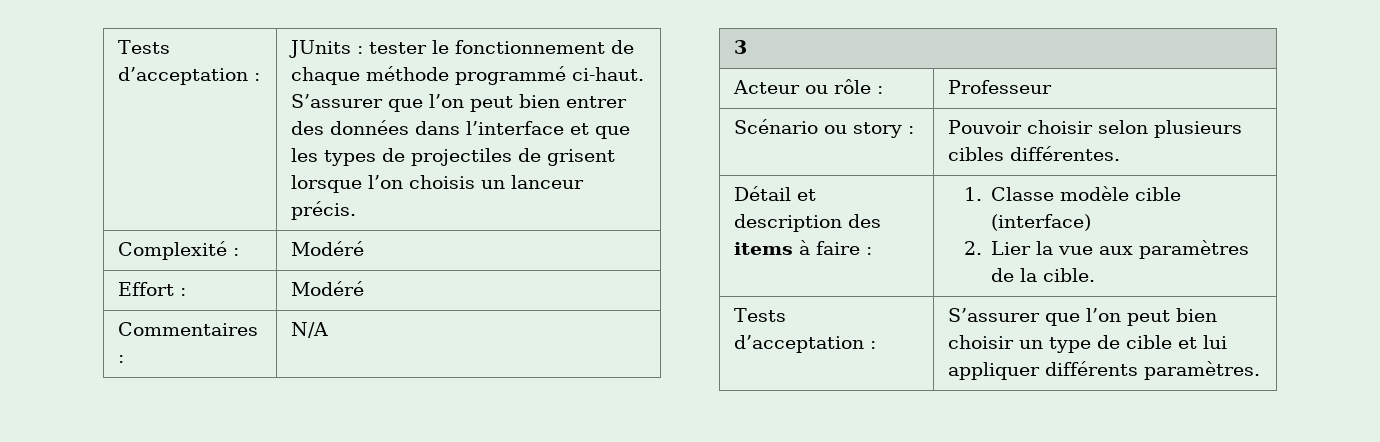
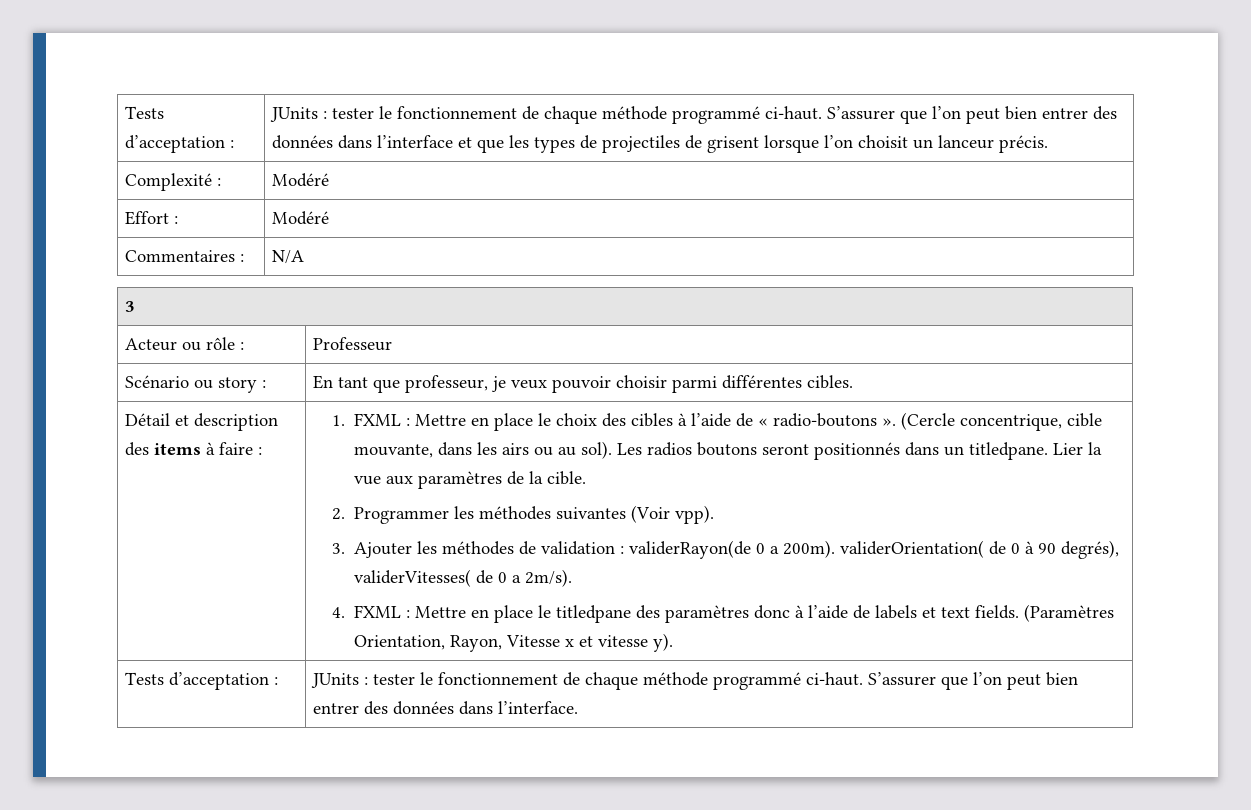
[408,175,475,189] choisis -> [858,135,909,148] choisit
[947,120,1242,138] [947,146,1120,161] Pouvoir choisir selon plusieurs cibles différentes. -> [313,375,854,393] En tant que professeur, je veux pouvoir choisir parmi différentes cibles.
[991,186,1182,201] [991,214,1092,231] [964,241,983,255] Classe modèle cible (interface) // 2. -> [353,412,1102,431] [353,441,1048,460] FXML : Mettre en place le choix des cibles à l’aide de « radio-boutons ». (Cercle concentrique, cible mouvante, dans les airs ou au sol). Les radios boutons seront positionnés dans un titledpane.
[733,308,786,322] [733,335,876,353] [947,308,1217,326] [947,335,1227,353] [947,361,1260,380] // Tests d’acceptation : | S’assurer que l’on peut bien choisir un type de cible et lui appliquer différents paramètres. -> [331,505,714,524] [331,540,1119,559] [353,569,572,587] [331,604,1114,623] [353,633,673,652] [125,672,279,690] [311,672,1079,690] [313,701,579,715] // 2. Programmer les méthodes suivantes (Voir vpp). // 3. Ajouter les méthodes de validation : validerRayon(de 0 a 200m). validerOrientation( de 0 à 90 degrés), validerVitesses( de 0 a 2m/s). // 4. FXML : Mettre en place le titledpane des paramètres donc à l’aide de labels et text fields. (Paramètres Orientation, Rayon, Vitesse x et vitesse y). // Tests d’acceptation : | JUnits : tester le fonctionnement de chaque méthode programmé ci-haut. S’assurer que l’on peut bien entrer des données dans l’interface.

